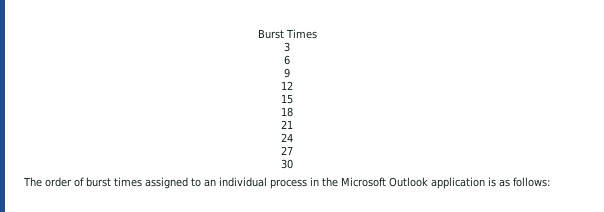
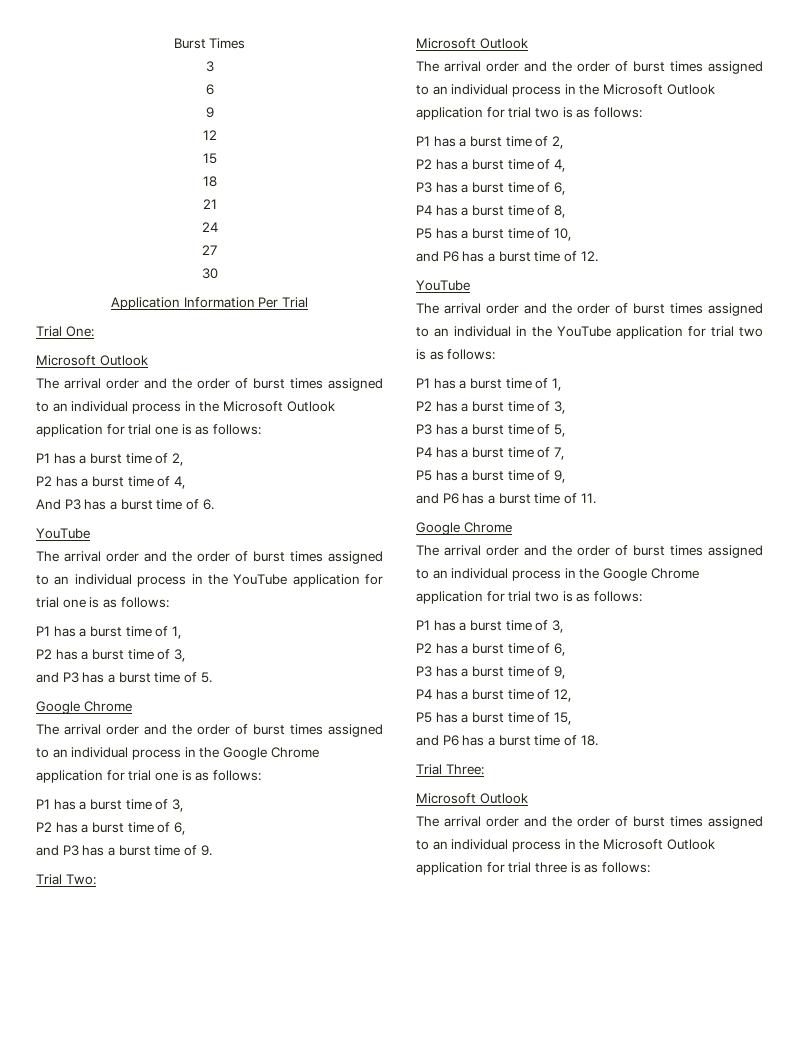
[23,177,42,187] The -> [111,297,308,310] [36,326,94,337] [36,355,148,366] [36,378,192,389] Application Information Per Trial // Trial One: // Microsoft Outlook // The arrival order and the
[488,177,550,187] is as follows: -> [106,424,261,435] [36,453,183,466] [36,476,185,489] [36,499,214,510] [36,528,90,539] [36,551,383,564] [36,574,383,587] [36,597,169,608] [36,626,181,639] [36,649,185,662] [36,672,212,683] [36,701,132,714] [36,724,383,737] [36,747,319,760] [36,770,261,783] [36,799,183,812] [36,822,185,835] [36,845,212,856] [36,874,96,885] [416,38,528,49] [416,61,763,74] [416,84,715,97] [416,107,642,120] [416,136,563,149] [416,159,565,172] [416,182,565,195] [416,205,565,218] [416,228,571,241] [416,251,598,262] [416,280,470,291] [416,303,763,316] [416,326,763,339] [416,349,496,360] [416,378,561,391] [416,401,565,414] [416,424,565,437] [416,447,564,460] [416,470,565,483] [416,493,596,504] [416,522,512,535] [416,545,763,558] [416,568,699,581] [416,591,642,604] [416,620,563,633] [416,643,565,656] [416,666,565,679] [416,689,571,702] [416,712,571,725] [416,735,598,746] [416,764,484,775] [416,793,528,804] [416,816,763,829] [416,839,715,852] [416,862,650,875] for trial one is as follows: // P1 has a burst time of 2, // P2 has a burst time of 4, // And P3 has a burst time of 6. // YouTube // The arrival order and the order of burst times assigned to an individual process in the YouTube application for trial one is as follows: // P1 has a burst time of 1, // P2 has a burst time of 3, // and P3 has a burst time of 5. // Google Chrome // The arrival order and the order of burst times assigned to an individual process in the Google Chrome application for trial one is as follows: // P1 has a burst time of 3, // P2 has a burst time of 6, // and P3 has a burst time of 9. // Trial Two: // Microsoft Outlook // The arrival order and the order of burst times assigned to an individual process in the Microsoft Outlook application for trial two is as follows: // P1 has a burst time of 2, // P2 has a burst time of 4, // P3 has a burst time of 6, // P4 has a burst time of 8, // P5 has a burst time of 10, // and P6 has a burst time of 12. // YouTube // The arrival order and the order of burst times assigned to an individual in the YouTube application for trial two is as follows: // P1 has a burst time of 1, // P2 has a burst time of 3, // P3 has a burst time of 5, // P4 has a burst time of 7, // P5 has a burst time of 9, // and P6 has a burst time of 11. // Google Chrome // The arrival order and the order of burst times assigned to an individual process in the Google Chrome application for trial two is as follows: // P1 has a burst time of 3, // P2 has a burst time of 6, // P3 has a burst time of 9, // P4 has a burst time of 12, // P5 has a burst time of 15, // and P6 has a burst time of 18. // Trial Three: // Microsoft Outlook // The arrival order and the order of burst times assigned to an individual process in the Microsoft Outlook application for trial three is as follows:

